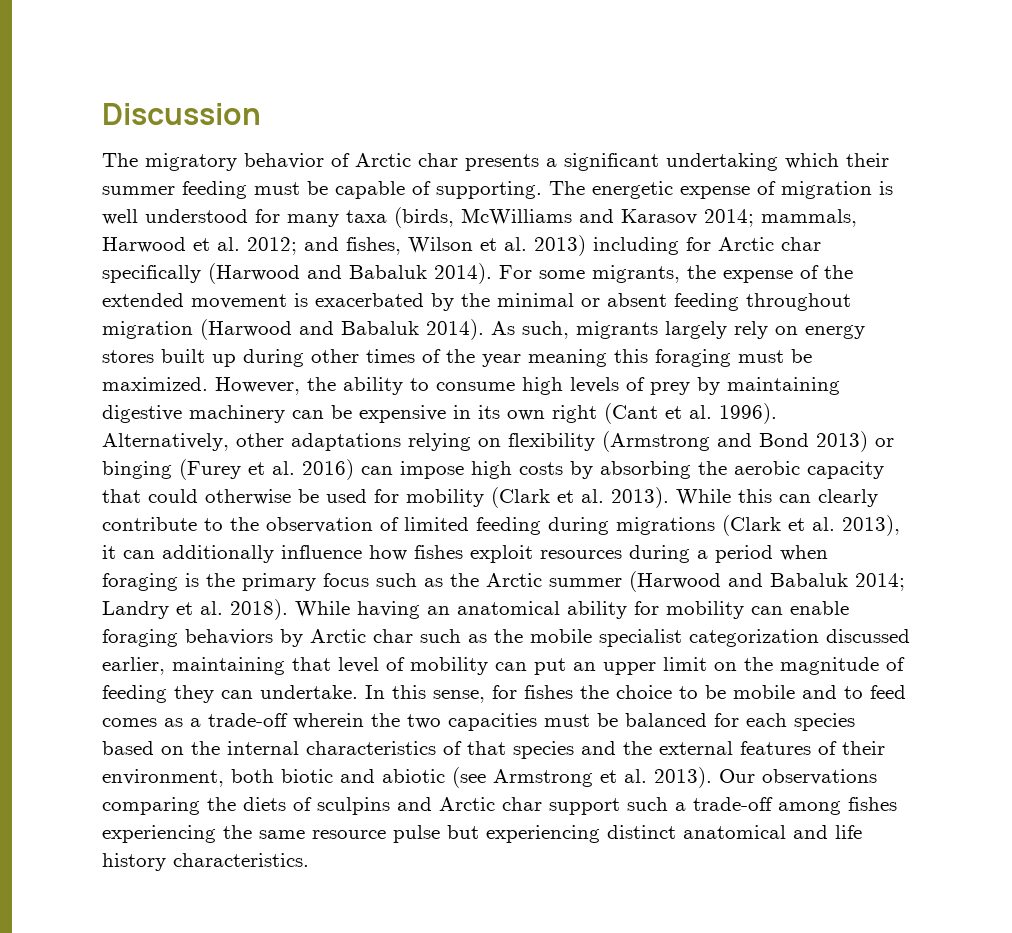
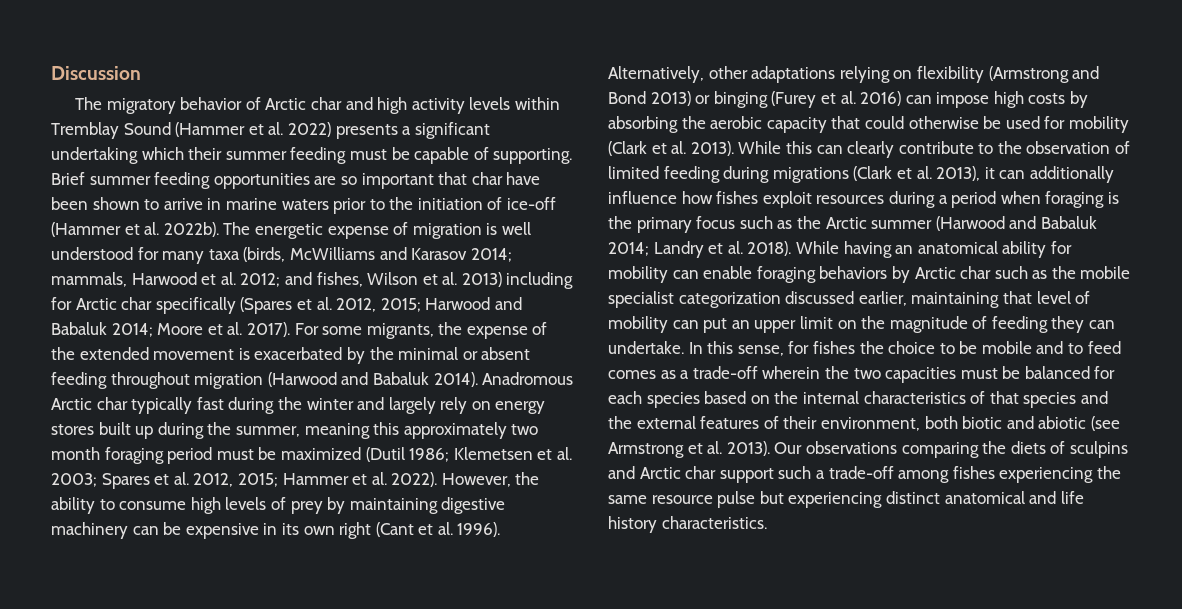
(458, 160) none -> [345,97,560,114] [51,122,331,139] and high activity levels within Tremblay Sound (Hammer et al. 2022)
(542, 190) none -> [51,172,541,189] [51,197,557,214] [51,222,219,237] Brief summer feeding opportunities are so important that char have been shown to arrive in marine waters prior to the initiation of ice-off (Hammer et al. 2022b).
[208,263,492,284] (Harwood and Babaluk 2014). -> [240,297,522,314] [51,322,290,337] (Spares et al. 2012, 2015; Harwood and Babaluk 2014; Moore et al. 2017).
[491,321,658,339] As such, migrants -> [482,372,574,385] [51,397,385,414] Anadromous Arctic char typically fast during the winter and
[311,349,812,367] [102,377,208,391] other times of the year meaning this foraging must be maximized. -> [207,422,539,439] [51,447,572,464] [51,472,438,489] the summer, meaning this approximately two month foraging period must be maximized (Dutil 1986; Klemetsen et al. 2003; Spares et al. 2012, 2015; Hammer et al. 2022).

